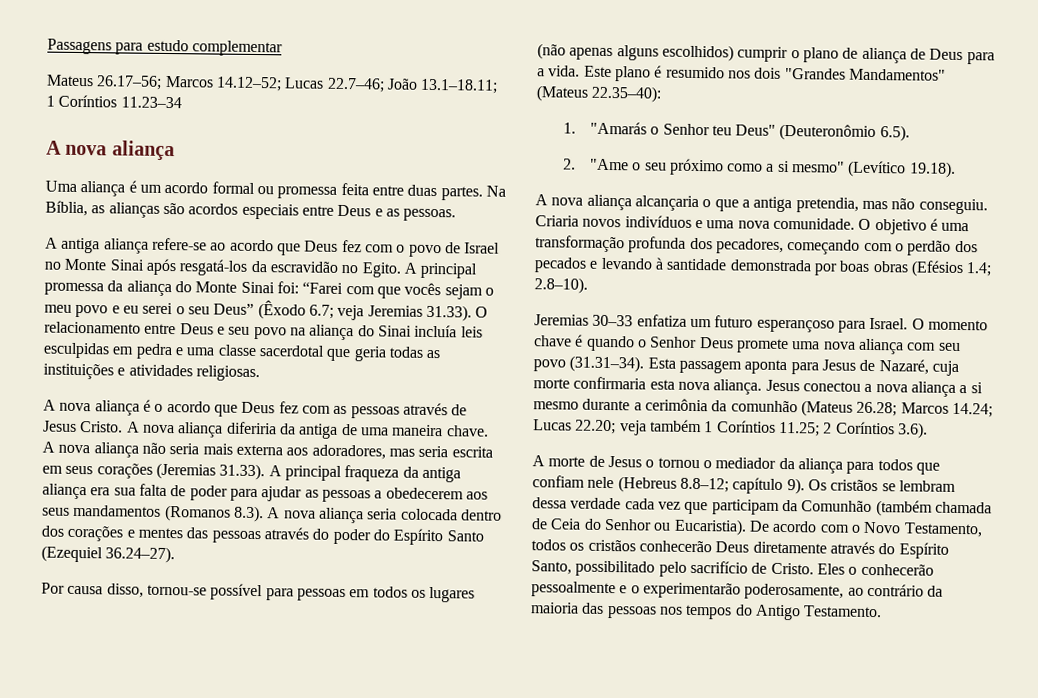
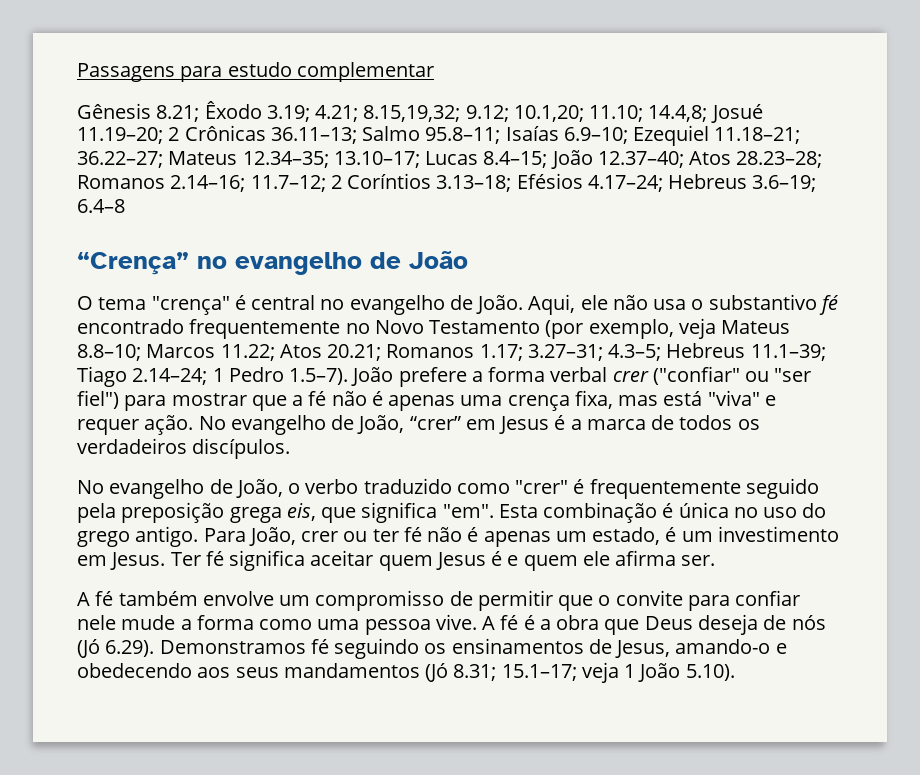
[46,74,499,94] [46,94,182,109] [46,140,175,162] [45,180,506,201] [45,200,457,222] [45,237,501,258] [44,258,478,279] [44,280,494,300] [44,300,489,322] [44,321,483,341] [43,342,441,362] [43,363,260,382] [43,399,468,419] [43,420,489,439] [42,441,493,460] [42,462,461,483] [42,483,488,503] [42,504,502,524] [41,525,484,546] [41,545,176,564] [41,582,476,603] [537,43,995,65] [537,65,946,82] [536,85,662,103] [562,121,910,142] [562,158,956,178] [535,194,988,215] [535,215,970,235] [535,235,978,256] [534,257,993,278] [534,277,588,294] [534,314,988,333] [534,334,961,355] [533,355,959,376] [533,376,983,397] [533,398,993,418] [533,419,928,439] [532,455,940,475] [532,475,956,495] [532,497,992,517] [531,518,983,538] [531,539,949,559] [531,560,934,577] [531,581,944,600] [531,602,883,621] Mateus 26.17–56; Marcos 14.12–52; Lucas 22.7–46; João 13.1–18.11; 1 Coríntios 11.23–34 // A nova aliança // Uma aliança é um acordo formal ou promessa feita entre duas partes. Na Bíblia, as alianças são acordos especiais entre Deus e as pessoas. // A antiga aliança refere-se ao acordo que Deus fez com o povo de Israel no Monte Sinai após resgatá-los da escravidão no Egito. A principal promessa da aliança do Monte Sinai foi: “Farei com que vocês sejam o meu povo e eu serei o seu Deus” (Êxodo 6.7; veja Jeremias 31.33). O relacionamento entre Deus e seu povo na aliança do Sinai incluía leis esculpidas em pedra e uma classe sacerdotal que geria todas as instituições e atividades religiosas. // A nova aliança é o acordo que Deus fez com as pessoas através de Jesus Cristo. A nova aliança diferiria da antiga de uma maneira chave. A nova aliança não seria mais externa aos adoradores, mas seria escrita em seus corações (Jeremias 31.33). A principal fraqueza da antiga aliança era sua falta de poder para ajudar as pessoas a obedecerem aos seus mandamentos (Romanos 8.3). A nova aliança seria colocada dentro dos corações e mentes das pessoas através do poder do Espírito Santo (Ezequiel 36.24–27). // Por causa disso, tornou-se possível para pessoas em todos os lugares (não apenas alguns escolhidos) cumprir o plano de aliança de Deus para a vida. Este plano é resumido nos dois "Grandes Mandamentos" (Mateus 22.35–40): // 1. "Amarás o Senhor teu Deus" (Deuteronômio 6.5). // 2. "Ame o seu próximo como a si mesmo" (Levítico 19.18). // A nova aliança alcançaria o que a antiga pretendia, mas não conseguiu. Criaria novos indivíduos e uma nova comunidade. O objetivo é uma transformação profunda dos pecadores, começando com o perdão dos pecados e levando à santidade demonstrada por boas obras (Efésios 1.4; 2.8–10). // Jeremias 30–33 enfatiza um futuro esperançoso para Israel. O momento chave é quando o Senhor Deus promete uma nova aliança com seu povo (31.31–34). Esta passagem aponta para Jesus de Nazaré, cuja morte confirmaria esta nova aliança. Jesus conectou a nova aliança a si mesmo durante a cerimônia da comunhão (Mateus 26.28; Marcos 14.24; Lucas 22.20; veja também 1 Coríntios 11.25; 2 Coríntios 3.6). // A morte de Jesus o tornou o mediador da aliança para todos que confiam nele (Hebreus 8.8–12; capítulo 9). Os cristãos se lembram dessa verdade cada vez que participam da Comunhão (também chamada de Ceia do Senhor ou Eucaristia). De acordo com o Novo Testamento, todos os cristãos conhecerão Deus diretamente através do Espírito Santo, possibilitado pelo sacrifício de Cristo. Eles o conhecerão pessoalmente e o experimentarão poderosamente, ao contrário da maioria das pessoas nos tempos do Antigo Testamento. -> [77,101,763,123] [77,125,801,146] [77,150,823,169] [77,173,817,192] [77,199,125,213] [77,251,468,275] [77,294,838,315] [77,318,791,339] [77,343,826,361] [77,366,812,387] [77,390,776,411] [77,415,760,435] [77,438,291,459] [77,478,819,499] [77,502,827,523] [77,526,839,547] [77,550,716,571] [77,590,801,611] [77,614,826,635] [77,638,787,659] [77,662,735,683] Gênesis 8.21; Êxodo 3.19; 4.21; 8.15,19,32; 9.12; 10.1,20; 11.10; 14.4,8; Josué 11.19–20; 2 Crônicas 36.11–13; Salmo 95.8–11; Isaías 6.9–10; Ezequiel 11.18–21; 36.22–27; Mateus 12.34–35; 13.10–17; Lucas 8.4–15; João 12.37–40; Atos 28.23–28; Romanos 2.14–16; 11.7–12; 2 Coríntios 3.13–18; Efésios 4.17–24; Hebreus 3.6–19; 6.4–8 // “Crença” no evangelho de João // O tema "crença" é central no evangelho de João. Aqui, ele não usa o substantivo fé encontrado frequentemente no Novo Testamento (por exemplo, veja Mateus 8.8–10; Marcos 11.22; Atos 20.21; Romanos 1.17; 3.27–31; 4.3–5; Hebreus 11.1–39; Tiago 2.14–24; 1 Pedro 1.5–7). João prefere a forma verbal crer ("confiar" ou "ser fiel") para mostrar que a fé não é apenas uma crença fixa, mas está "viva" e requer ação. No evangelho de João, “crer” em Jesus é a marca de todos os verdadeiros discípulos. // No evangelho de João, o verbo traduzido como "crer" é frequentemente seguido pela preposição grega eis, que significa "em". Esta combinação é única no uso do grego antigo. Para João, crer ou ter fé não é apenas um estado, é um investimento em Jesus. Ter fé significa aceitar quem Jesus é e quem ele afirma ser. // A fé também envolve um compromisso de permitir que o convite para confiar nele mude a forma como uma pessoa vive. A fé é a obra que Deus deseja de nós (Jó 6.29). Demonstramos fé seguindo os ensinamentos de Jesus, amando-o e obedecendo aos seus mandamentos (Jó 8.31; 15.1–17; veja 1 João 5.10).

